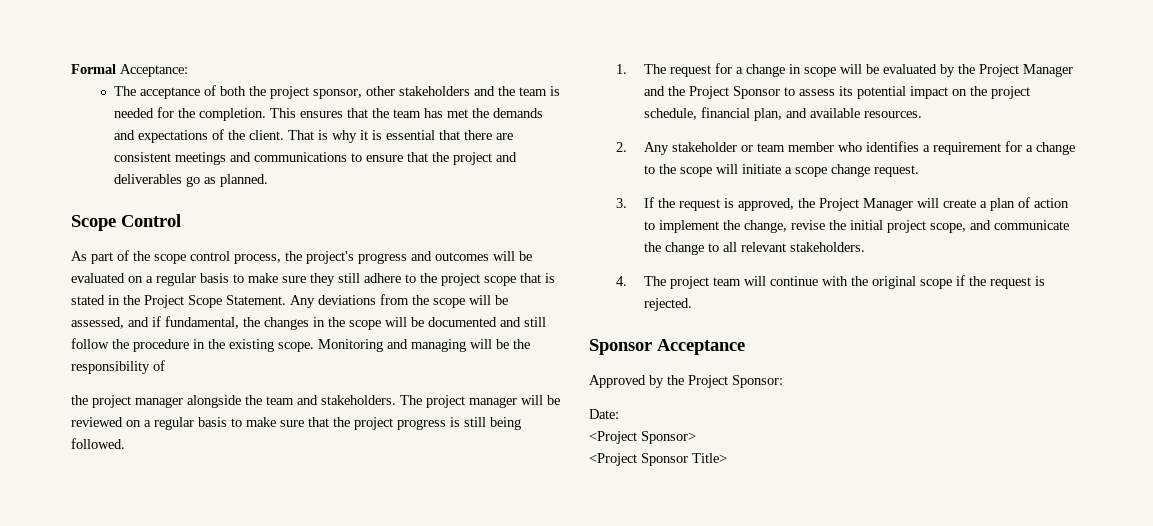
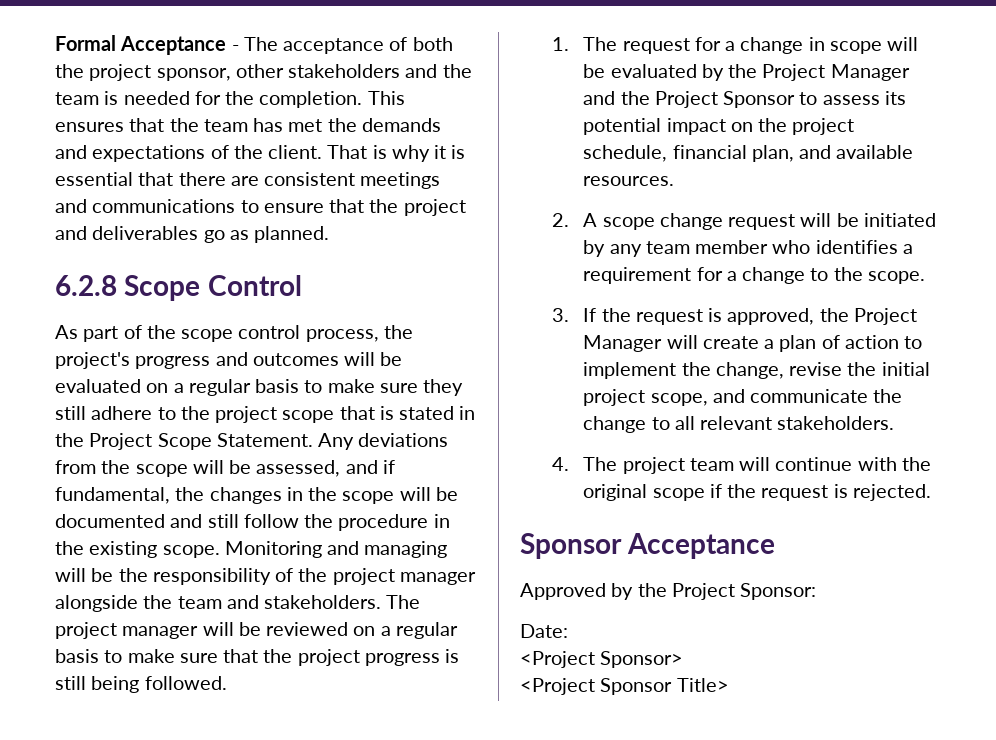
[120,64,188,77] Acceptance: // -> [120,36,239,55] Acceptance -
(269, 180) none -> [55,275,117,296] 6.2.8
(165, 365) // -> (294, 575) none
[643,142,753,155] Any stakeholder or -> [583,213,936,230] [583,240,642,257] A scope change request will be initiated by any
[679,164,919,177] scope will initiate a scope change request. -> [867,271,925,284] scope.

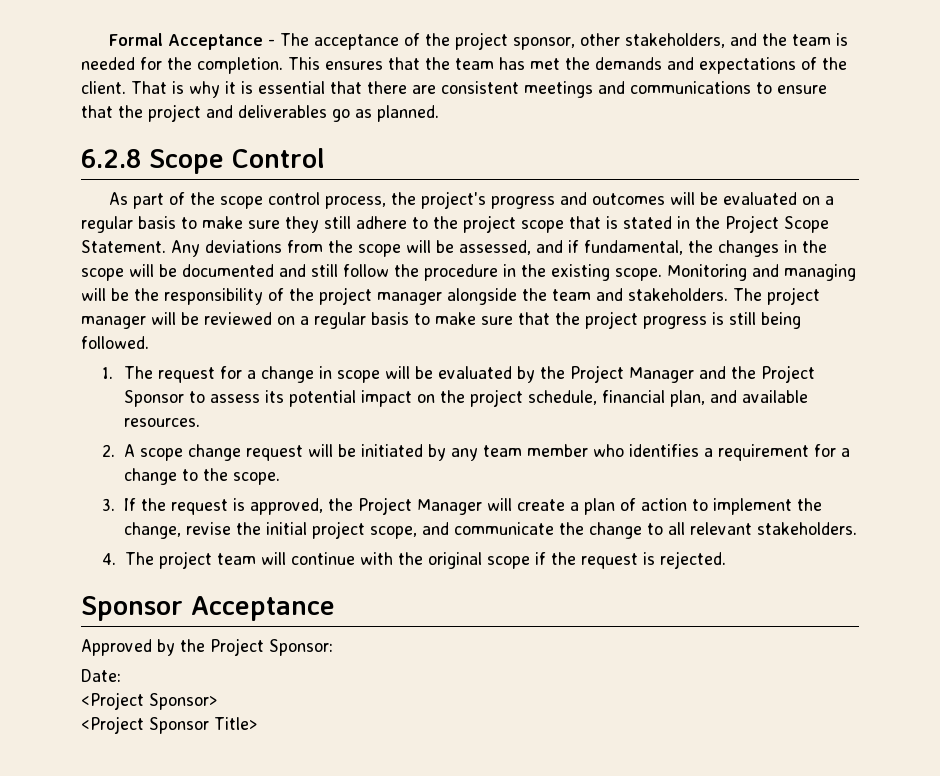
[412,37,453,51] both -> (421, 39) none
[288,64,401,78] stakeholders -> [625,33,726,48] stakeholders,

